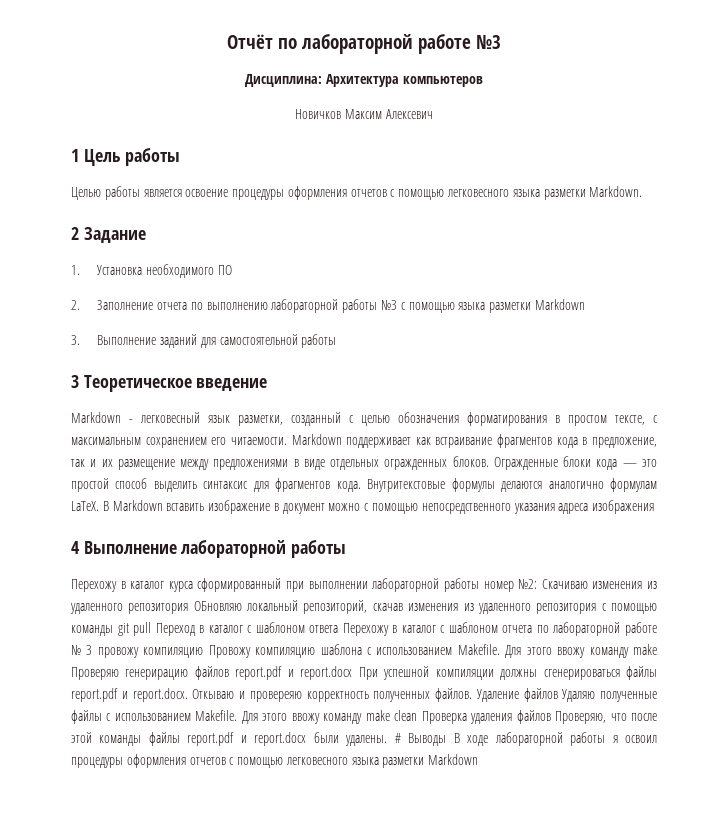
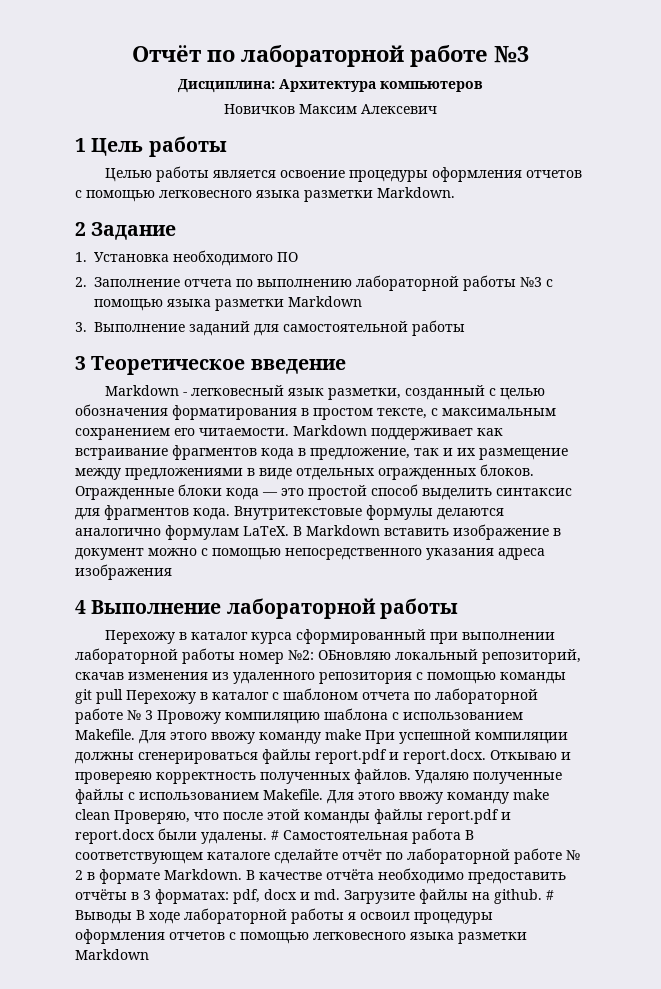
[541,579,658,589] [70,603,189,614] Скачиваю изменения из удаленного репозитория -> (314, 655) none
[155,622,339,636] Переход в каталог с шаблоном ответа -> (123, 696) none
[97,647,204,658] провожу компиляцию -> (153, 715) none
[71,666,353,680] Проверяю генерирацию файлов report.pdf и report.docx -> (361, 734) none
[476,688,558,702] Удаление файлов -> (411, 776) none
[421,710,551,724] Проверка удаления файлов -> (110, 814) none
(401, 738) none -> [283,828,474,844] [75,848,580,864] [75,868,566,884] [75,889,554,904] Самостоятельная работа В соответствующем каталоге сделайте отчёт по лабораторной работе № 2 в формате Markdown. В качестве отчёта необходимо предоставить отчёты в 3 форматах: pdf, docx и md. Загрузите файлы на github. #

